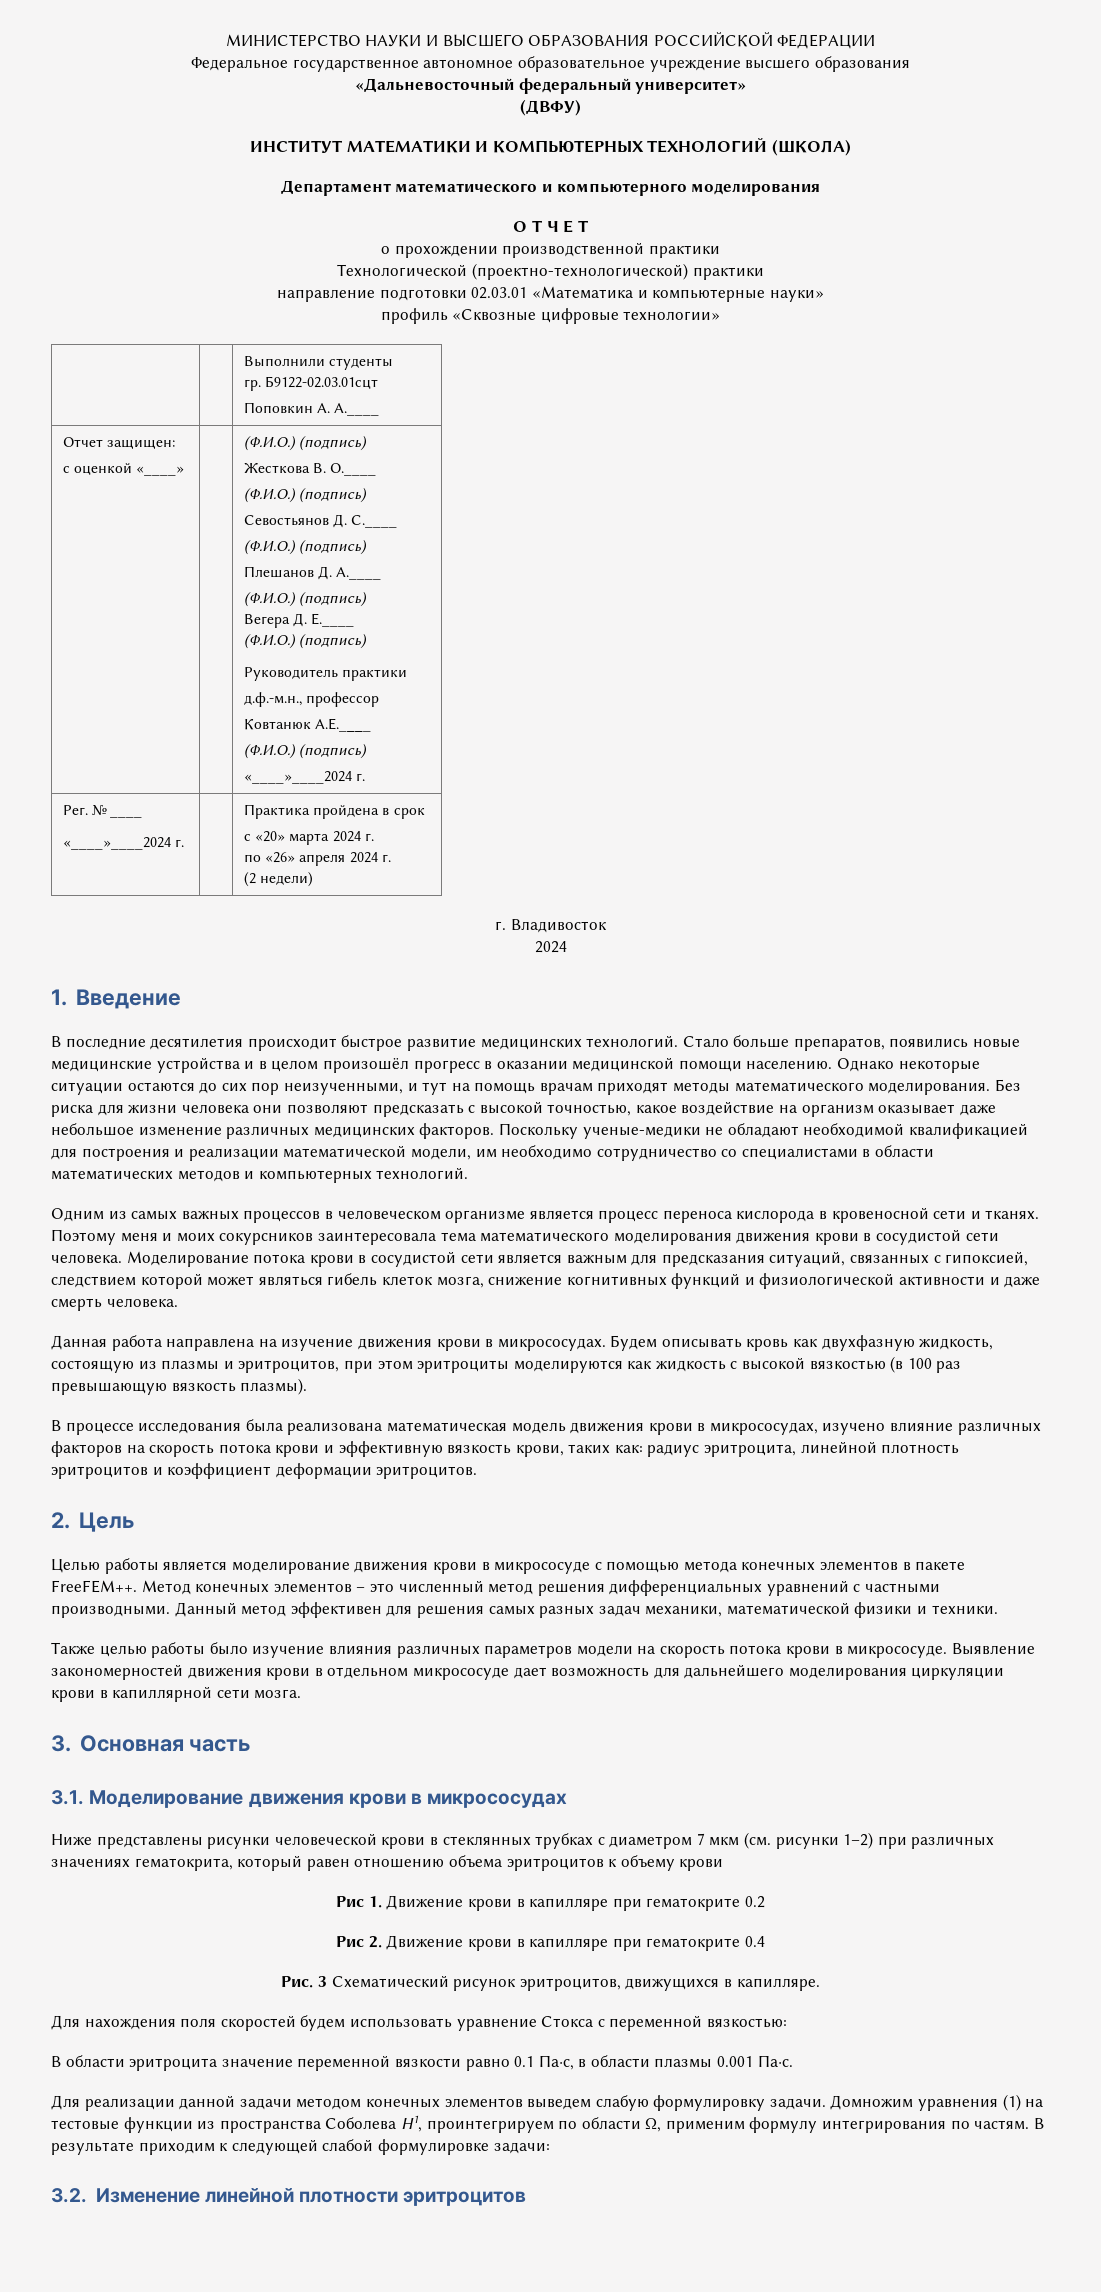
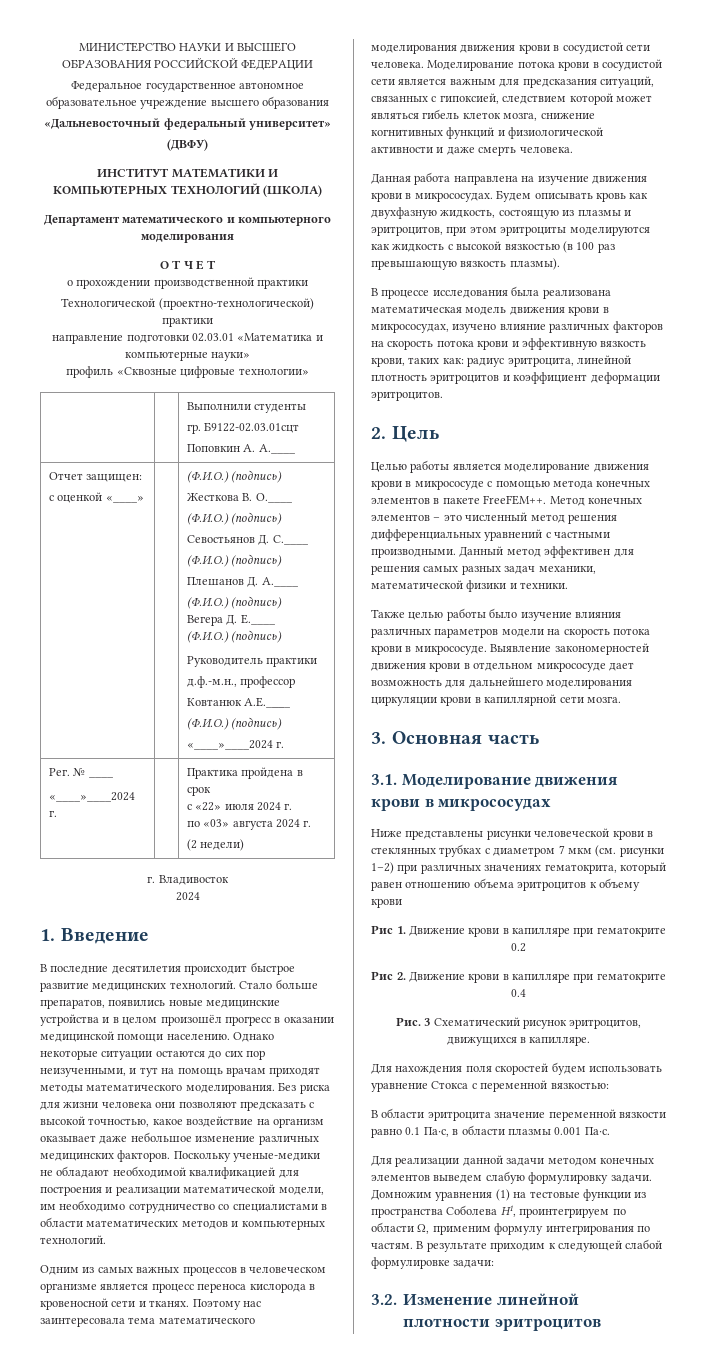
[255,831,330,845] «20» марта -> [195,802,254,811] «22» июля
[265,852,346,866] «26» апреля -> [203,819,273,830] «03» августа
[120,1232,314,1245] меня и моих сокурсников -> [242,1301,261,1307] нас

